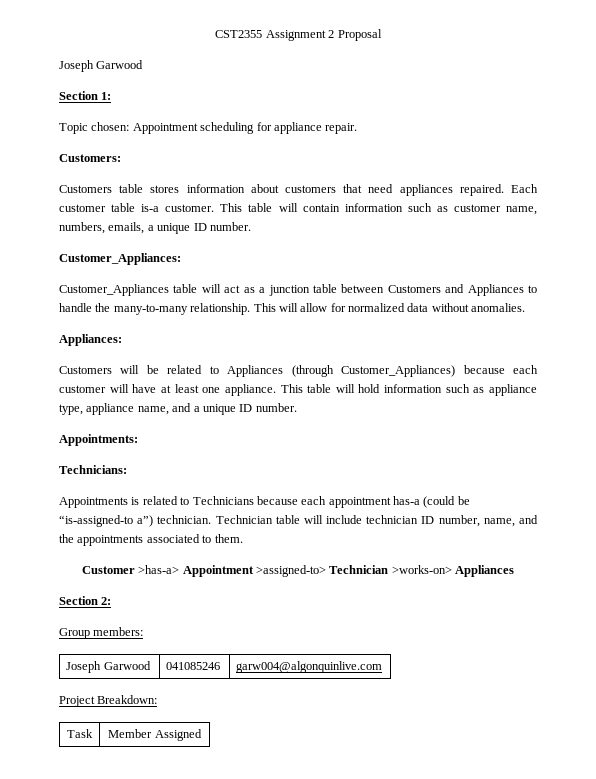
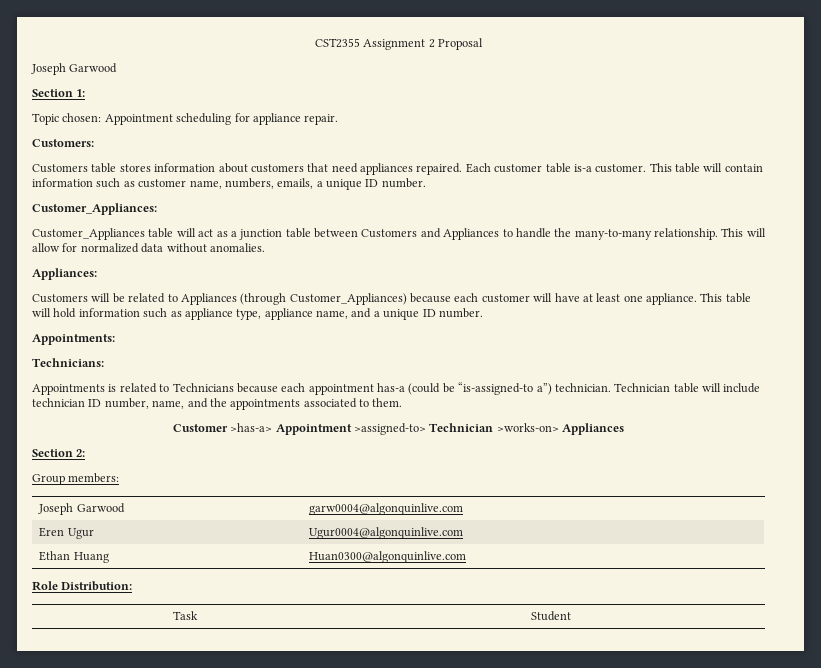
[166,662,221,670] [236,661,383,673] [59,695,158,707] 041085246 | garw004@algonquinlive.com // Project Breakdown: -> [309,503,464,515] [39,527,94,539] [309,527,464,539] [39,551,109,563] [309,551,467,563] [32,581,133,591] garw0004@algonquinlive.com // Eren Ugur | Ugur0004@algonquinlive.com // Ethan Huang | Huan0300@algonquinlive.com // Role Distribution:
[108,729,202,741] Member Assigned -> [530,611,571,621] Student

